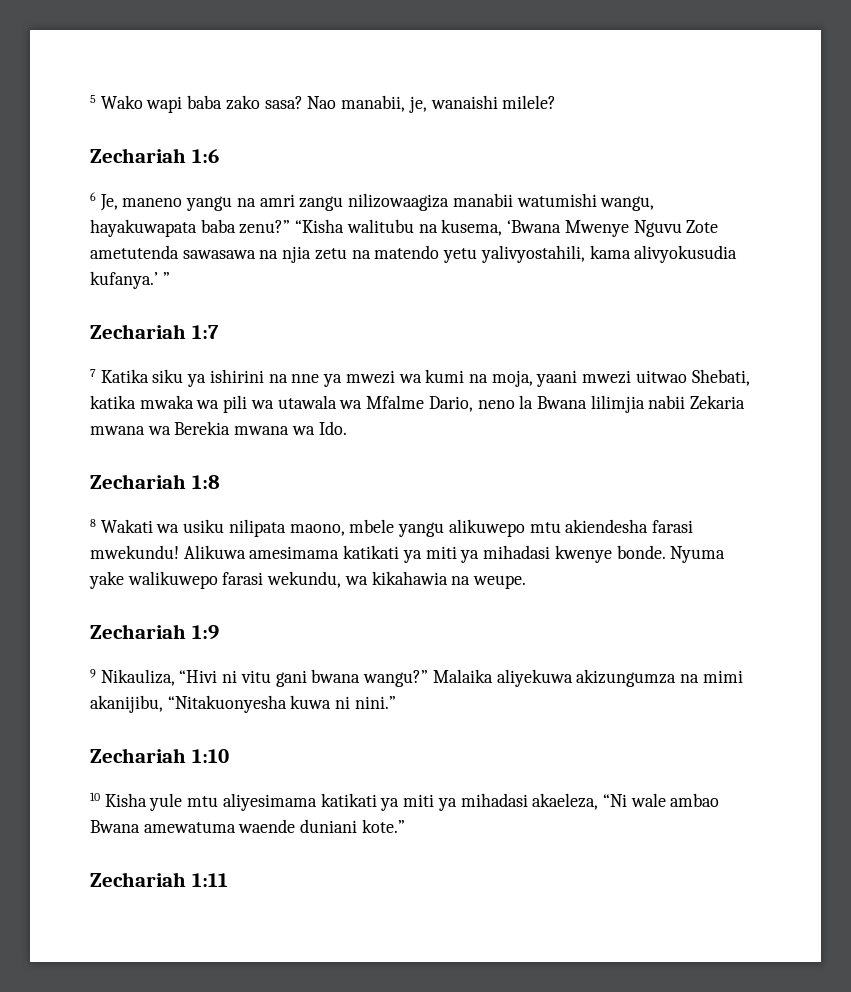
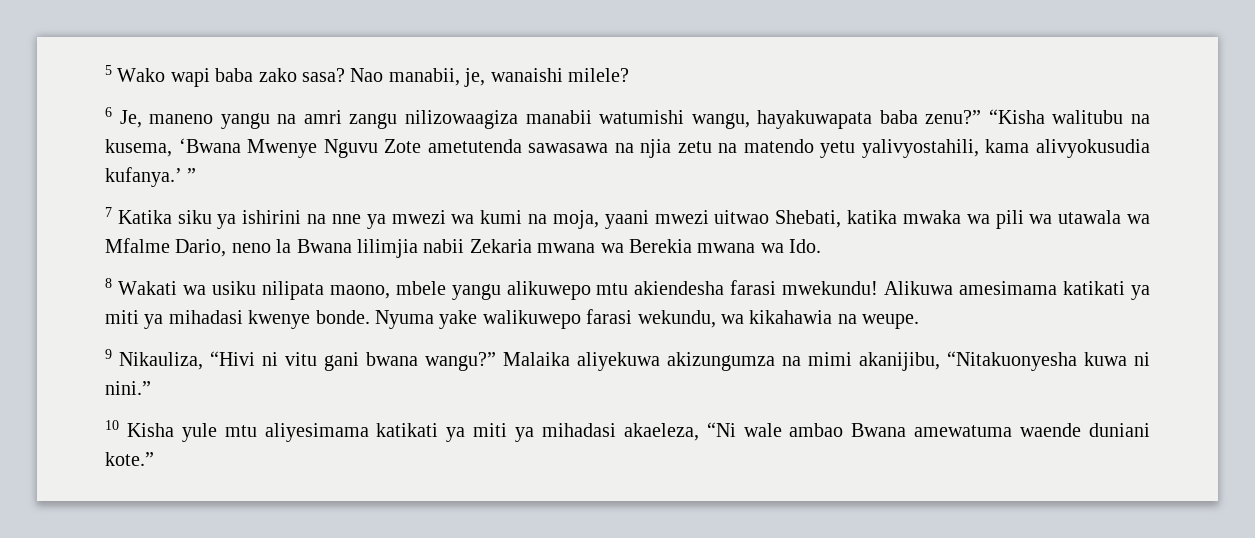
[90,148,219,163] // Zechariah 1:6 -> (629, 75) none
[90,324,219,339] // Zechariah 1:7 -> (197, 175) none
[90,474,220,489] // Zechariah 1:8 -> (822, 246) none
[90,624,219,640] // Zechariah 1:9 -> (920, 321) none
[90,748,229,763] // Zechariah 1:10 -> (151, 388) none
[90,872,228,887] // Zechariah 1:11 -> (154, 459) none

